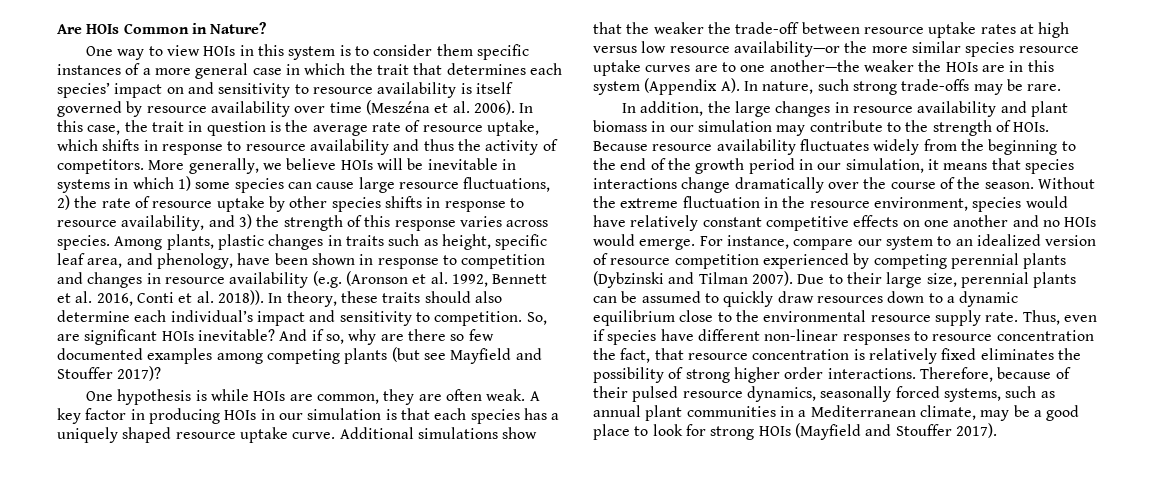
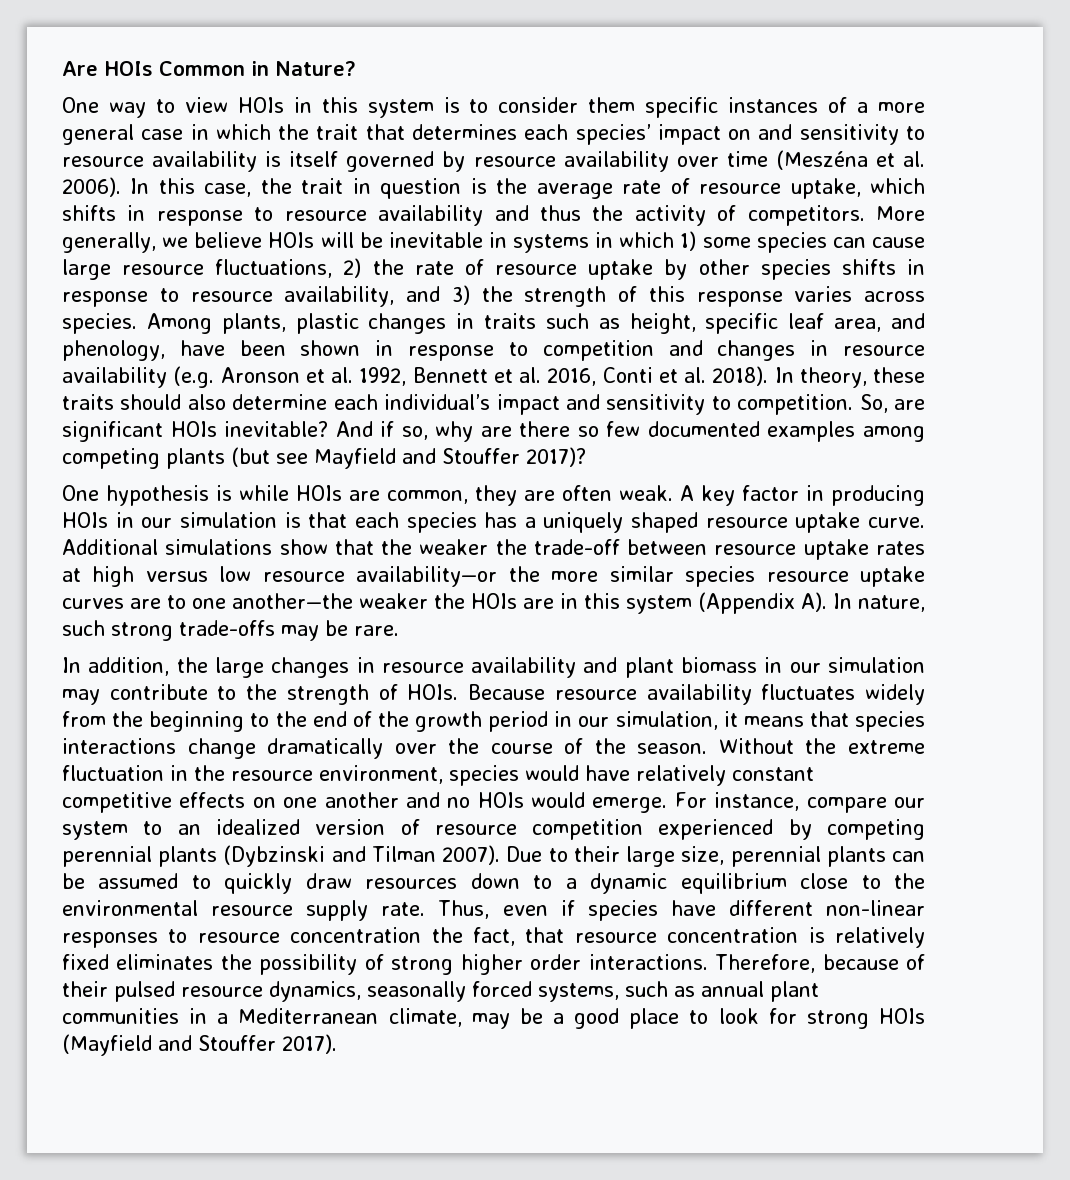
[345,271,408,286] (Aronson -> [220,367,300,383] Aronson
[217,290,264,305] 2018)). -> [712,366,769,386] 2018).

